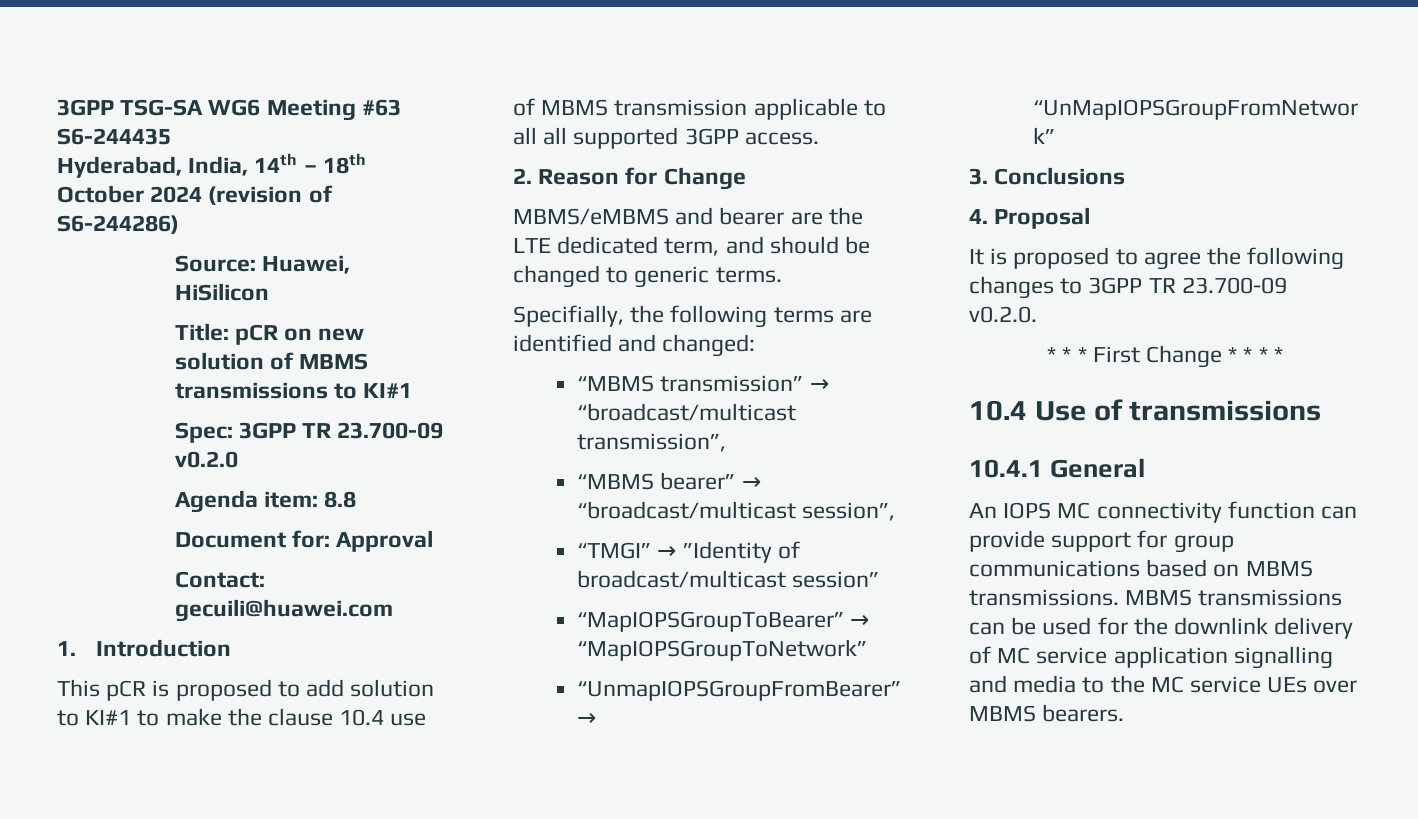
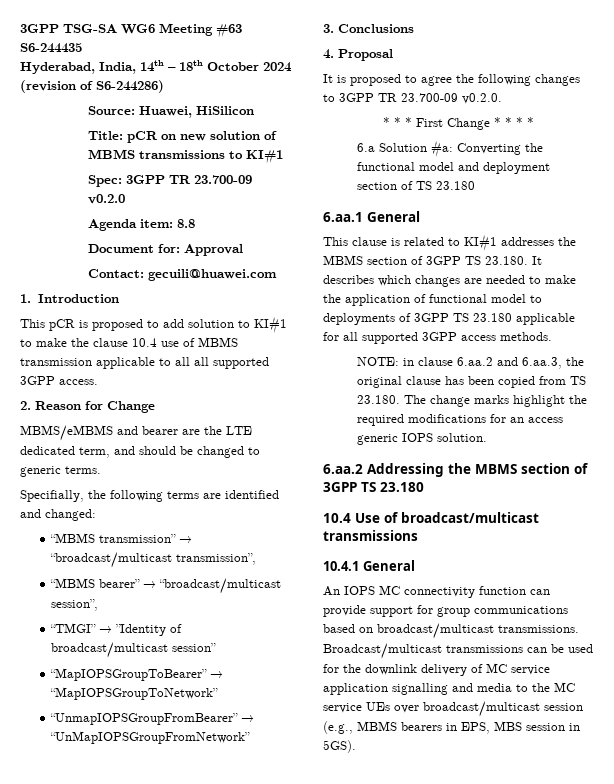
(1283, 354) none -> [357,140,544,157] [357,162,551,174] [357,181,476,190] [323,211,420,222] [323,234,576,251] [323,255,542,265] [323,275,576,287] [323,294,542,306] [323,313,575,325] [323,332,552,344] [357,357,585,369] [357,376,587,388] [357,395,588,407] [357,414,564,426] [357,433,488,445] [323,463,588,477] [323,482,424,492] // 6.a Solution #a: Converting the functional model and deployment section of TS 23.180 // 6.aa.1 General // This clause is related to KI#1 addresses the MBMS section of 3GPP TS 23.180. It describes which changes are needed to make the application of functional model to deployments of 3GPP TS 23.180 applicable for all supported 3GPP access methods. // NOTE: in clause 6.aa.2 and 6.aa.3, the original clause has been copied from TS 23.180. The change marks highlight the required modifications for an access generic IOPS solution. // 6.aa.2 Addressing the MBMS section of 3GPP TS 23.180
(1123, 410) none -> [401,512,539,523] broadcast/multicast
[1245,560,1313,577] [969,589,1193,606] MBMS transmissions. MBMS -> [377,623,579,639] [323,643,442,659] broadcast/multicast transmissions. Broadcast/multicast
[969,704,1125,722] MBMS bearers. -> [423,701,583,717] [323,721,580,734] [323,740,356,753] broadcast/multicast session (e.g., MBMS bearers in EPS, MBS session in 5GS).

